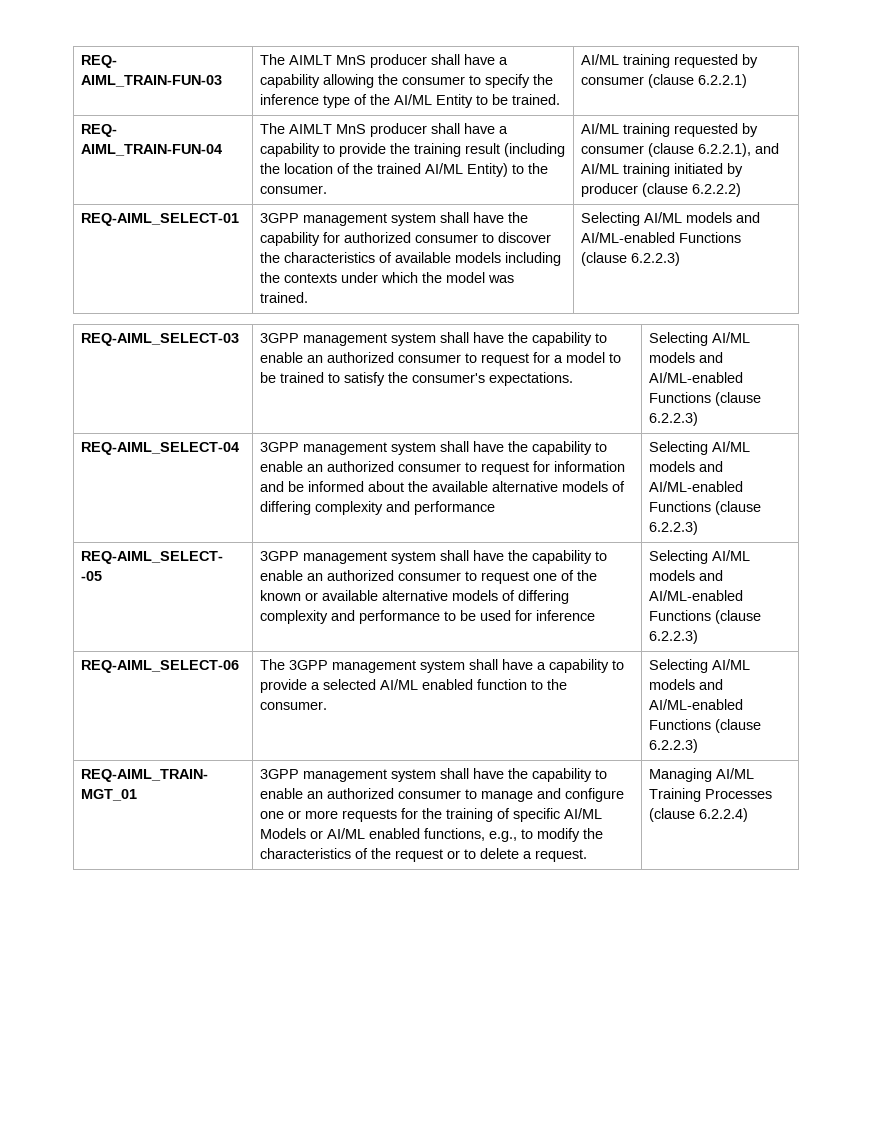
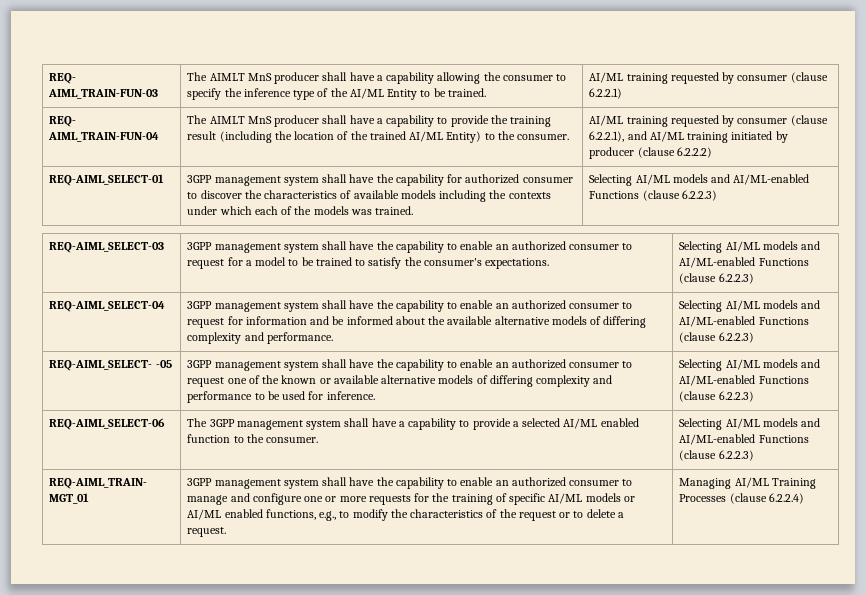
[422,272,486,283] the model -> [254,206,349,215] each of the models
[414,501,496,515] performance -> [266,332,333,344] performance.
[536,610,596,621] inference -> [326,391,375,400] inference.
[260,828,307,839] Models -> [585,493,621,502] models

